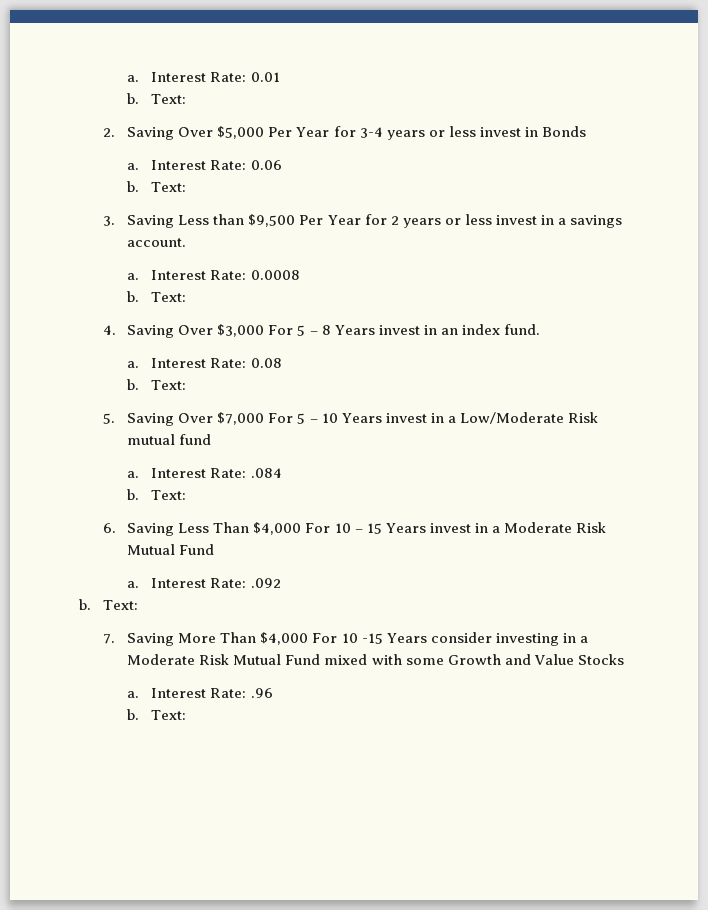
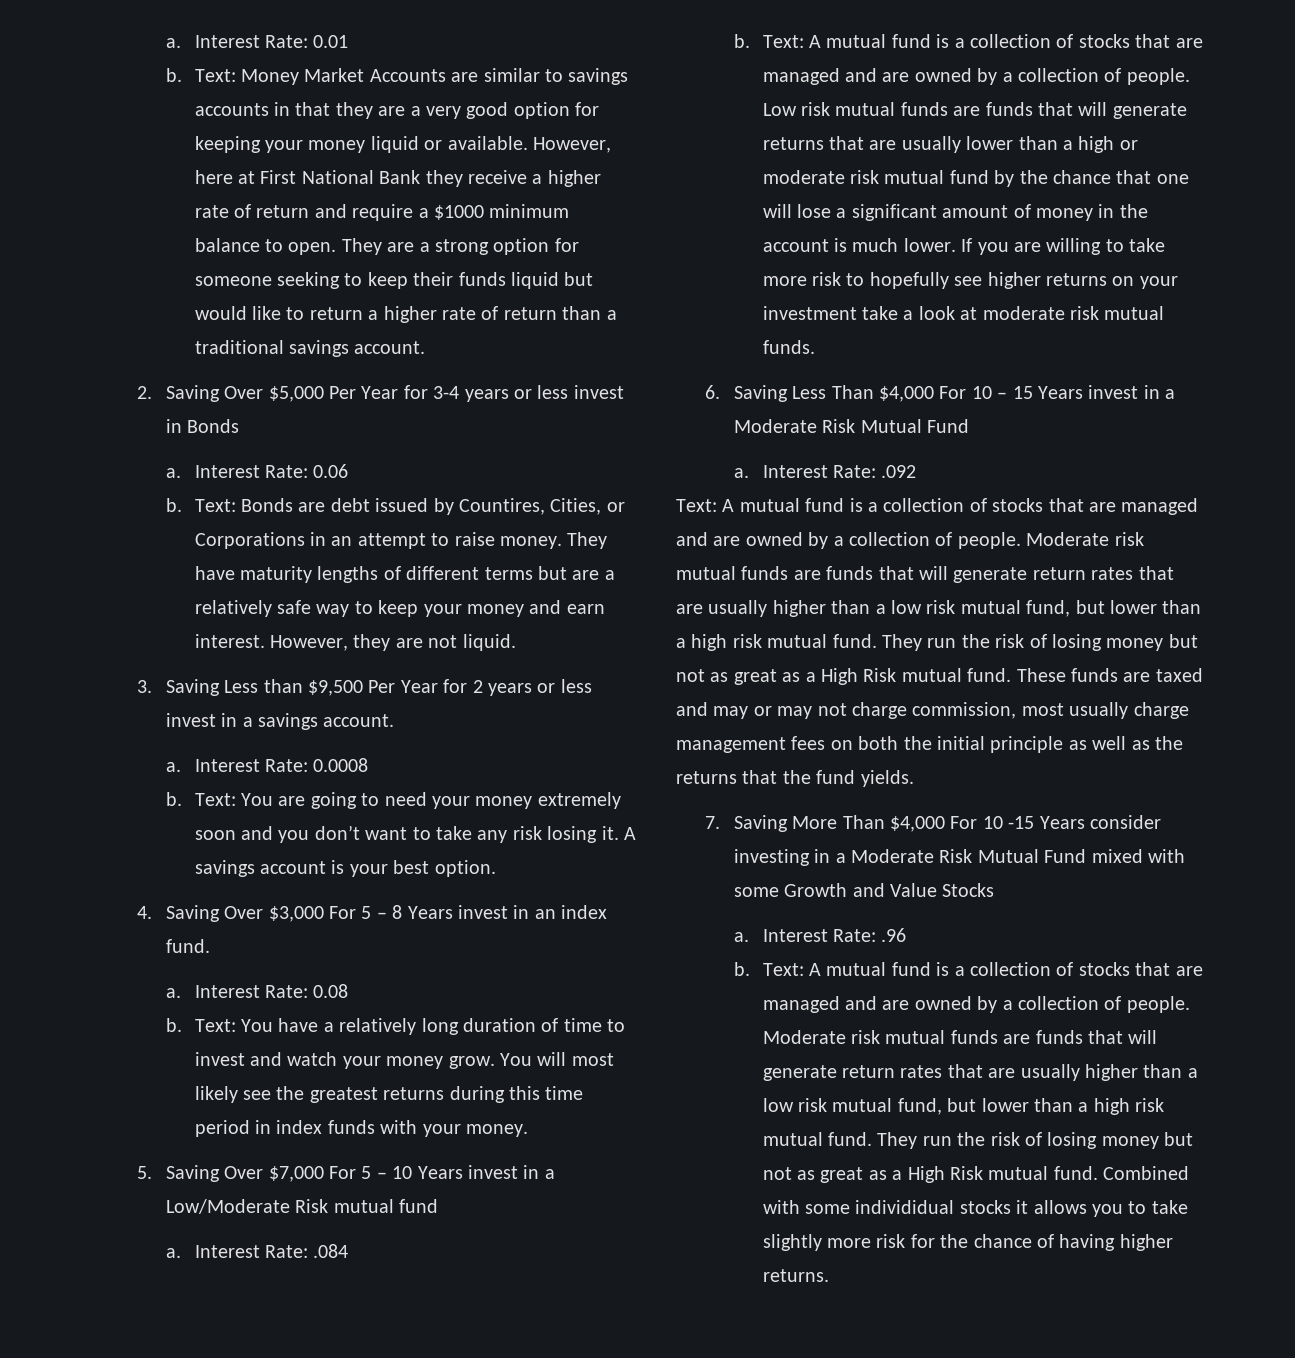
(187, 99) none -> [240,68,629,85] [194,102,600,119] [194,136,611,153] [194,170,601,187] [194,204,570,221] [194,238,579,255] [194,272,594,289] [194,306,617,323] [194,340,426,357] Money Market Accounts are similar to savings accounts in that they are a very good option for keeping your money liquid or available. However, here at First National Bank they receive a higher rate of return and require a $1000 minimum balance to open. They are a strong option for someone seeking to keep their funds liquid but would like to return a higher rate of return than a traditional savings account.
(187, 187) none -> [240,498,625,515] [194,532,608,549] [194,566,615,583] [194,600,605,617] [194,634,516,651] Bonds are debt issued by Countires, Cities, or Corporations in an attempt to raise money. They have maturity lengths of different terms but are a relatively safe way to keep your money and earn interest. However, they are not liquid.
(187, 297) none -> [240,792,621,809] [194,825,636,843] [194,860,496,877] You are going to need your money extremely soon and you don’t want to take any risk losing it. A savings account is your best option.
(187, 385) none -> [240,1018,626,1035] [194,1052,614,1069] [194,1086,584,1103] [194,1120,528,1137] You have a relatively long duration of time to invest and watch your money grow. You will most likely see the greatest returns during this time period in index funds with your money.
(187, 495) none -> [808,34,1203,48] [762,68,1190,85] [762,102,1187,119] [762,136,1138,153] [762,170,1189,187] [762,204,1148,221] [762,238,1166,255] [762,272,1178,289] [762,306,1165,320] [762,340,815,354] A mutual fund is a collection of stocks that are managed and are owned by a collection of people. Low risk mutual funds are funds that will generate returns that are usually lower than a high or moderate risk mutual fund by the chance that one will lose a significant amount of money in the account is much lower. If you are willing to take more risk to hopefully see higher returns on your investment take a look at moderate risk mutual funds.
[79,599,139,610] b. Text: -> [676,498,1199,515] [676,532,1144,549] [676,566,1174,583] [676,600,1202,617] [676,634,1198,651] [676,668,1203,685] [676,702,1189,719] [676,736,1183,753] [676,770,914,787] Text: A mutual fund is a collection of stocks that are managed and are owned by a collection of people. Moderate risk mutual funds are funds that will generate return rates that are usually higher than a low risk mutual fund, but lower than a high risk mutual fund. They run the risk of losing money but not as great as a High Risk mutual fund. These funds are taxed and may or may not charge commission, most usually charge management fees on both the initial principle as well as the returns that the fund yields.
(187, 715) none -> [808,962,1203,976] [762,996,1190,1013] [762,1030,1158,1044] [762,1064,1198,1081] [762,1098,1165,1115] [762,1132,1194,1149] [762,1166,1190,1183] [762,1200,1188,1217] [762,1234,1173,1251] [762,1269,829,1282] A mutual fund is a collection of stocks that are managed and are owned by a collection of people. Moderate risk mutual funds are funds that will generate return rates that are usually higher than a low risk mutual fund, but lower than a high risk mutual fund. They run the risk of losing money but not as great as a High Risk mutual fund. Combined with some individidual stocks it allows you to take slightly more risk for the chance of having higher returns.

